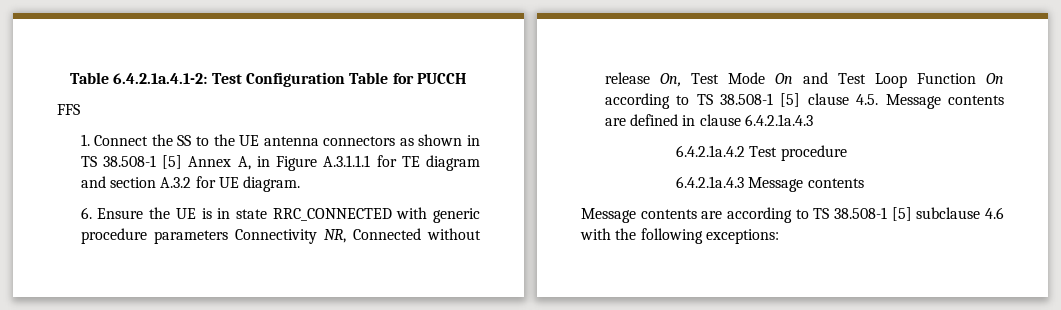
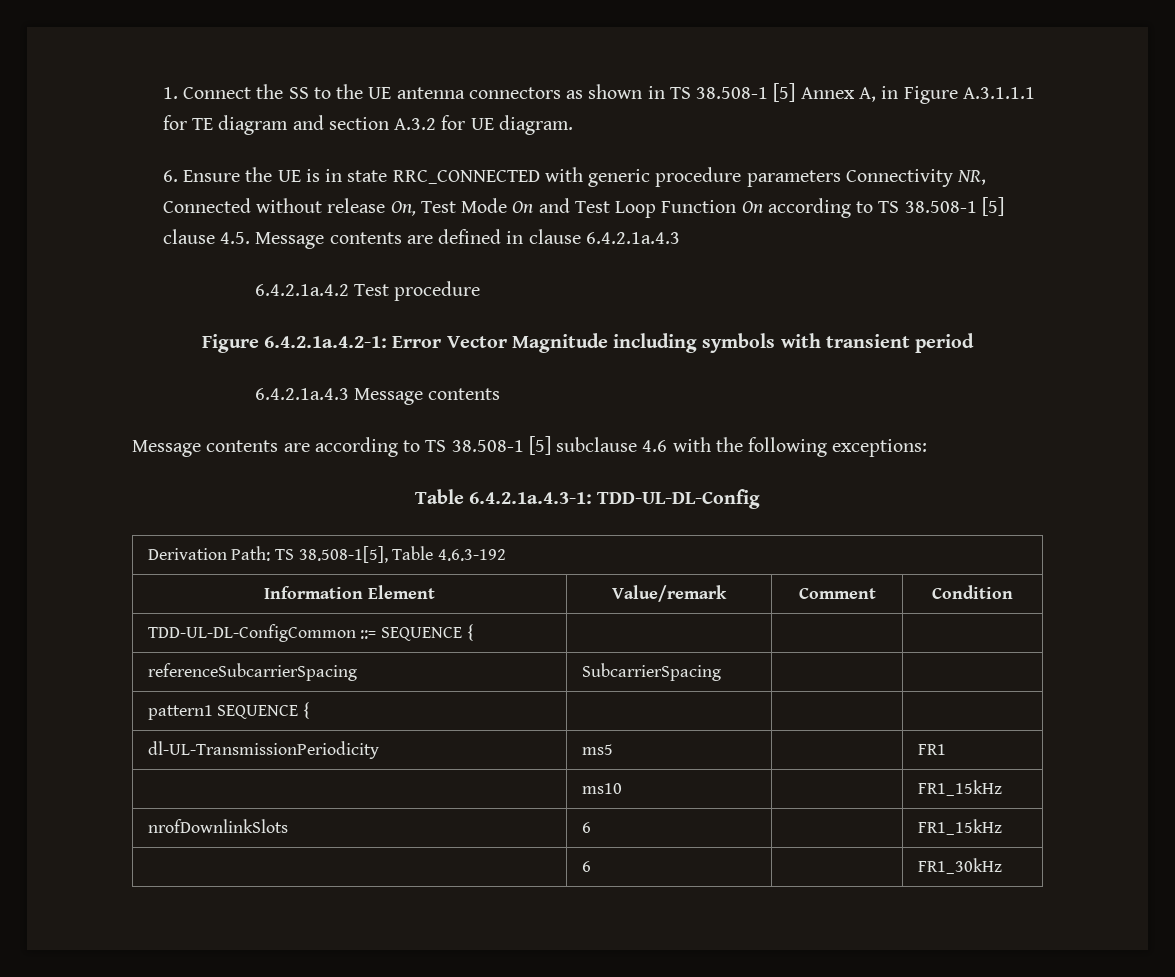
[70,72,467,87] [57,104,80,115] Table 6.4.2.1a.4.1-2: Test Configuration Table for PUCCH // FFS // -> (162, 93) none
(847, 153) none -> [201,333,975,353] // Figure 6.4.2.1a.4.2-1: Error Vector Magnitude including symbols with transient period
(779, 236) none -> [414,489,761,509] [147,546,507,563] [264,585,435,599] [612,585,727,602] [798,588,876,599] [932,585,1013,599] [147,624,473,642] [147,663,357,681] [581,663,721,681] [147,702,310,720] [147,741,379,759] [581,744,613,755] [917,744,946,755] [581,783,622,794] [917,780,1002,796] [147,819,288,833] [581,822,591,833] [917,819,1002,835] [581,861,591,872] [917,858,1002,874] // Table 6.4.2.1a.4.3-1: TDD-UL-DL-Config // Derivation Path: TS 38.508-1[5], Table 4.6.3-192 // Information Element | Value/remark | Comment | Condition // TDD-UL-DL-ConfigCommon ::= SEQUENCE { | | | // referenceSubcarrierSpacing | SubcarrierSpacing | | // pattern1 SEQUENCE { | | | // dl-UL-TransmissionPeriodicity | ms5 | | FR1 // | ms10 | | FR1_15kHz // nrofDownlinkSlots | 6 | | FR1_15kHz // | 6 | | FR1_30kHz

